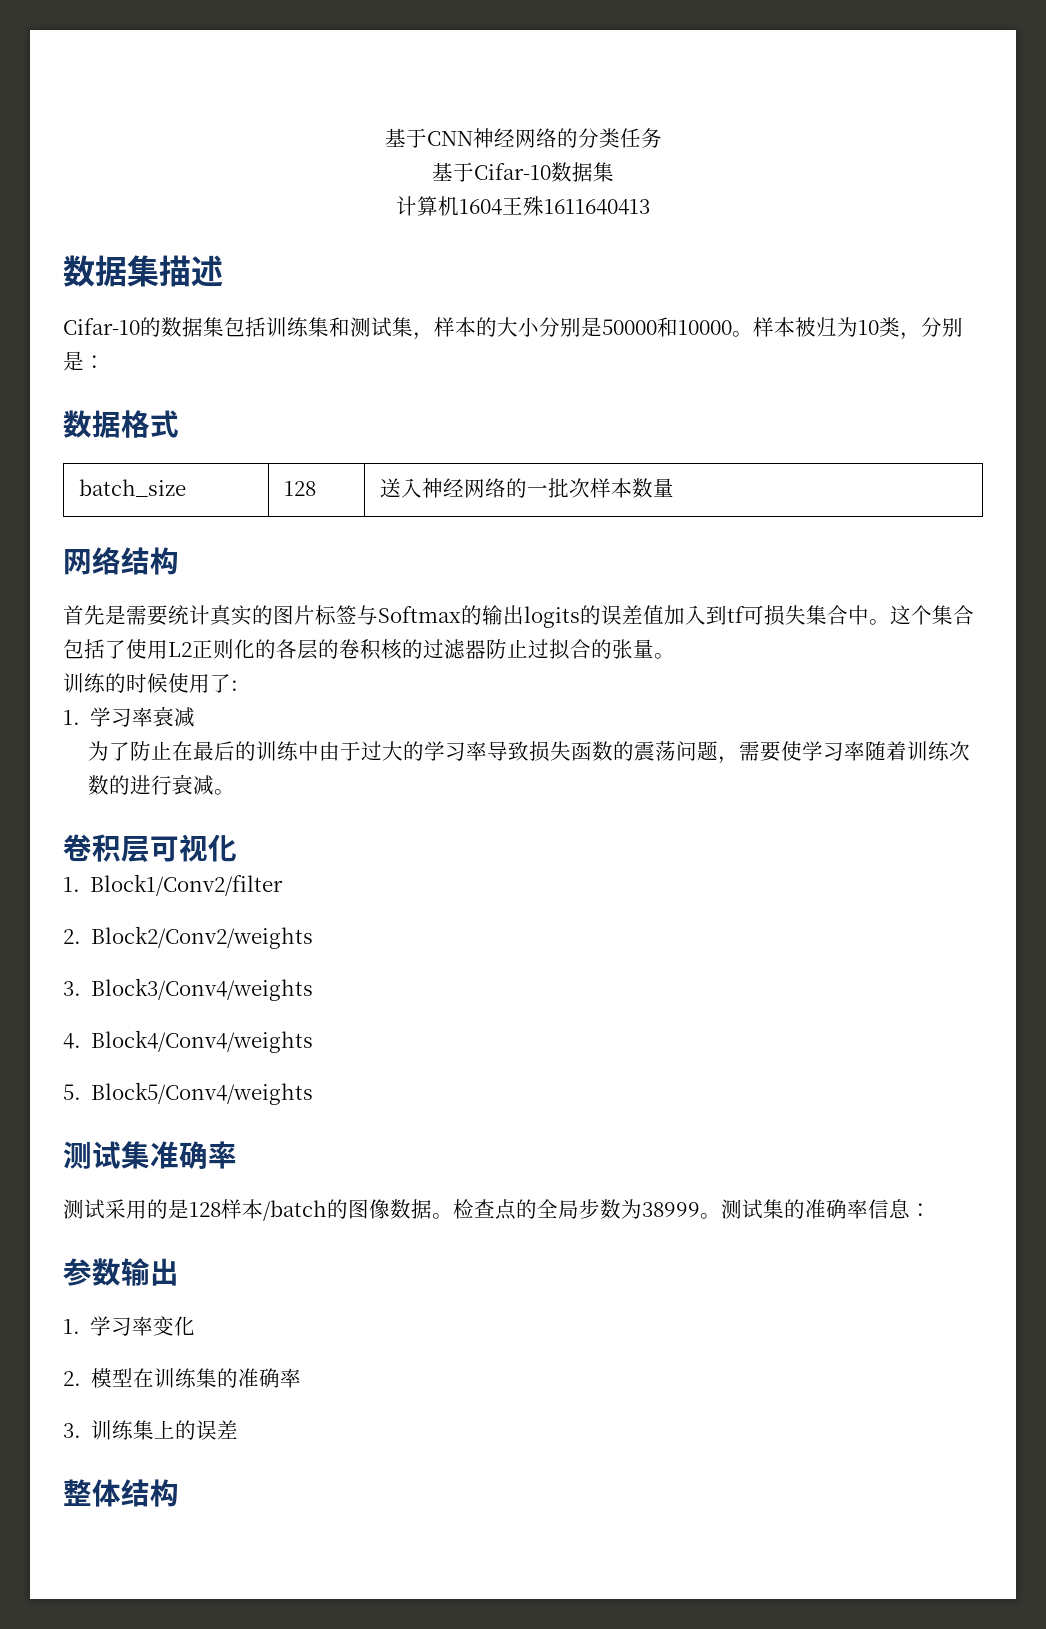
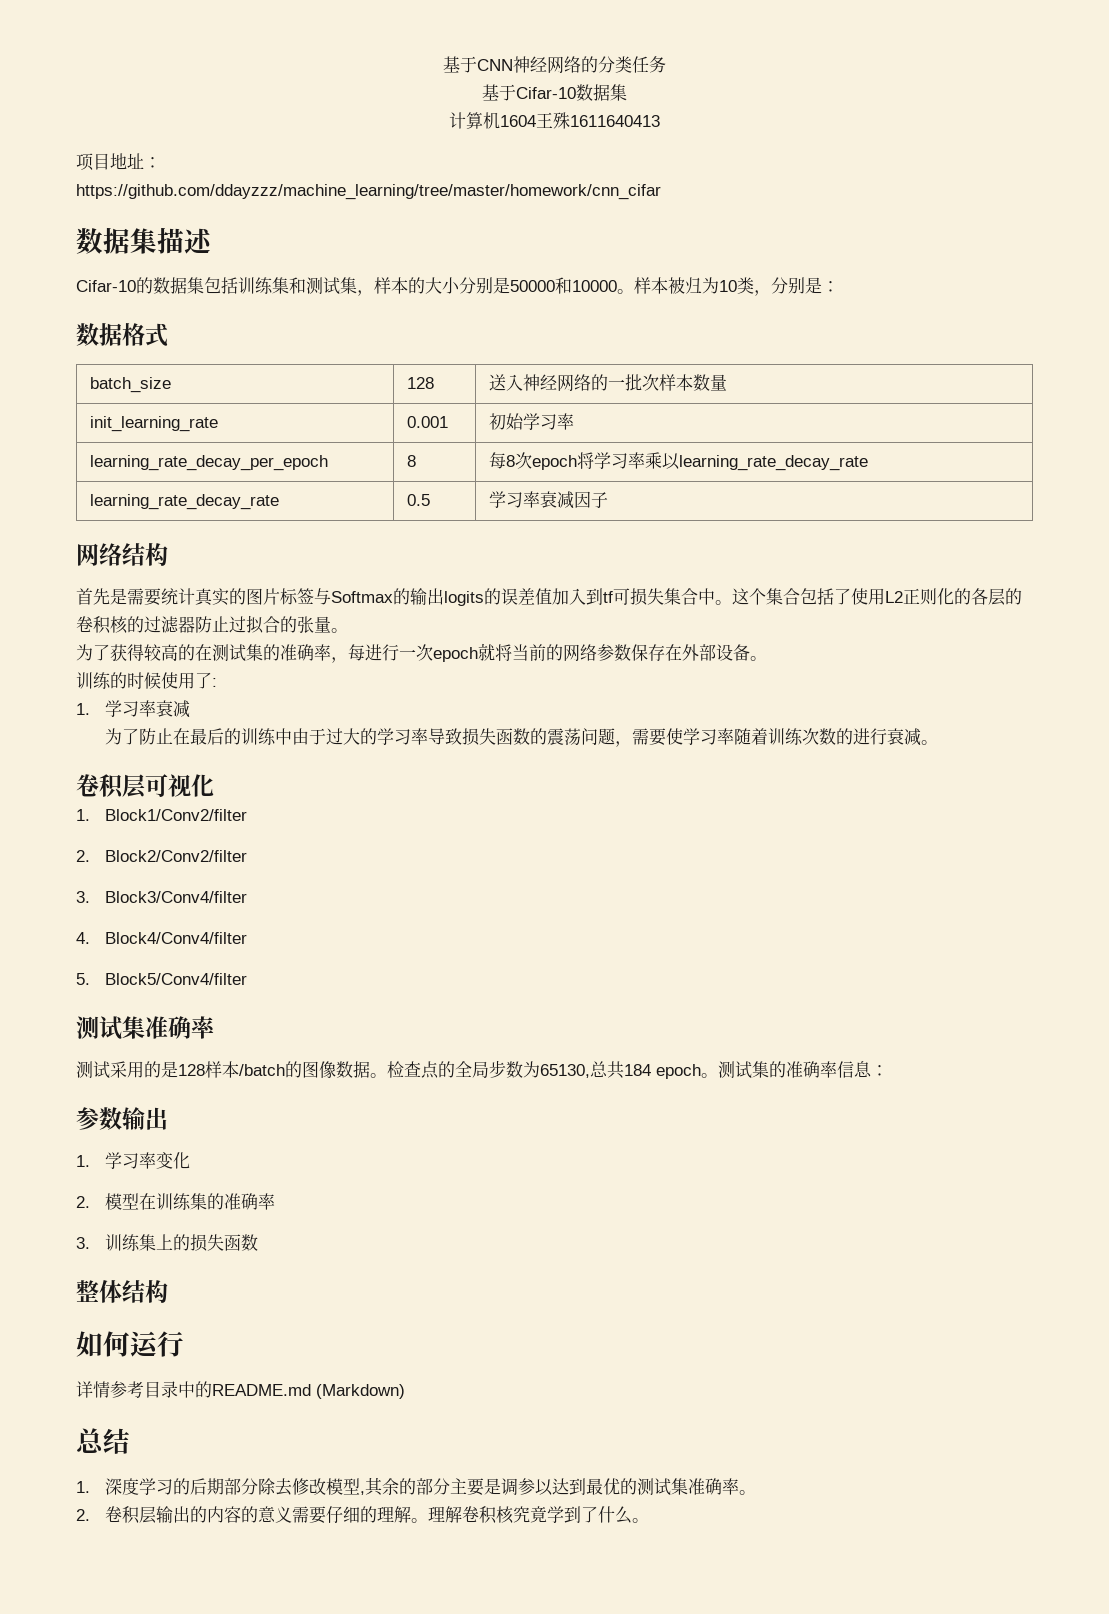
(650, 207) none -> [76,153,161,171] [76,184,661,200] // 项目地址： // https://github.com/ddayzzz/machine_learning/tree/master/homework/cnn_cifar
(674, 487) none -> [89,416,218,432] [406,416,448,428] [488,413,574,430] [89,455,328,471] [406,455,416,467] [488,452,868,471] [89,494,279,510] [406,494,430,506] [488,491,608,509] // init_learning_rate | 0.001 | 初始学习率 // learning_rate_decay_per_epoch | 8 | 每8次epoch将学习率乘以learning_rate_decay_rate // learning_rate_decay_rate | 0.5 | 学习率衰减因子
(675, 656) none -> [76,643,767,663] // 为了获得较高的在测试集的准确率，每进行一次epoch就将当前的网络参数保存在外部设备。
[91,926,314,949] [63,978,314,1001] Block2/Conv2/weights // 3. Block3/Conv4/weights -> [105,850,248,862] [76,891,248,903] Block2/Conv2/filter // 3. Block3/Conv4/filter
[91,1030,314,1053] Block4/Conv4/weights -> [105,932,248,944] Block4/Conv4/filter
[91,1082,314,1105] Block5/Conv4/weights -> [105,973,248,985] Block5/Conv4/filter
[642,1202,700,1217] 38999 -> [540,1061,701,1079] 65130,总共184 epoch
[196,1420,239,1440] 误差 -> [190,1234,259,1252] 损失函数
(179, 1493) none -> [76,1331,184,1357] [76,1381,405,1399] [76,1428,130,1454] [76,1477,757,1496] [76,1506,650,1524] // 如何运行 // 详情参考目录中的README.md (Markdown) // 总结 // 1.深度学习的后期部分除去修改模型,其余的部分主要是调参以达到最优的测试集准确率。 // 2.卷积层输出的内容的意义需要仔细的理解。理解卷积核究竟学到了什么。

